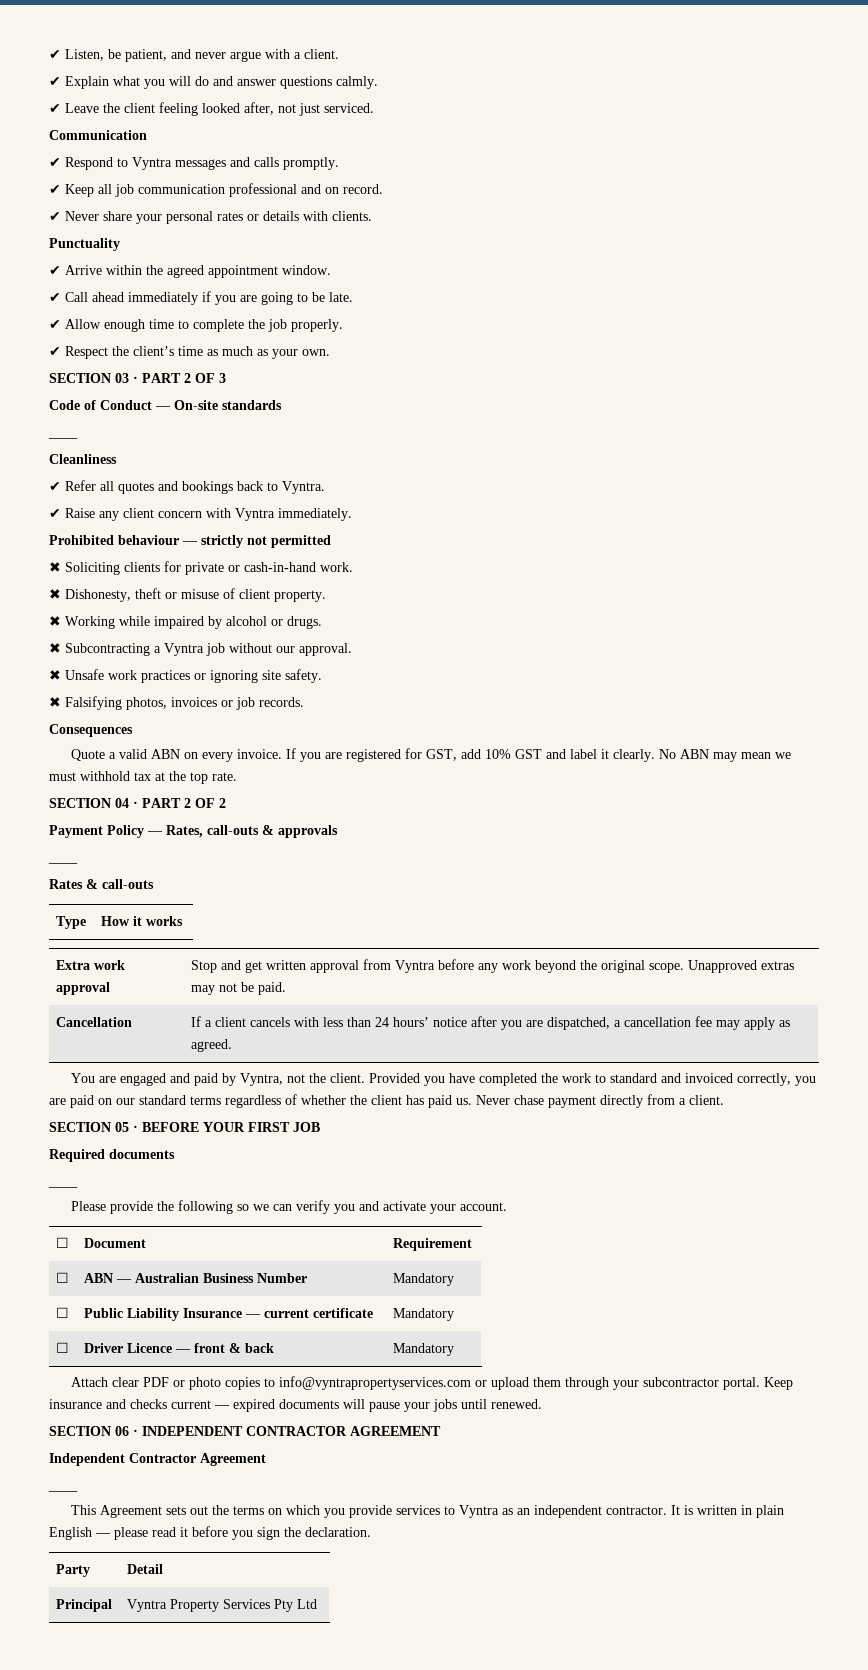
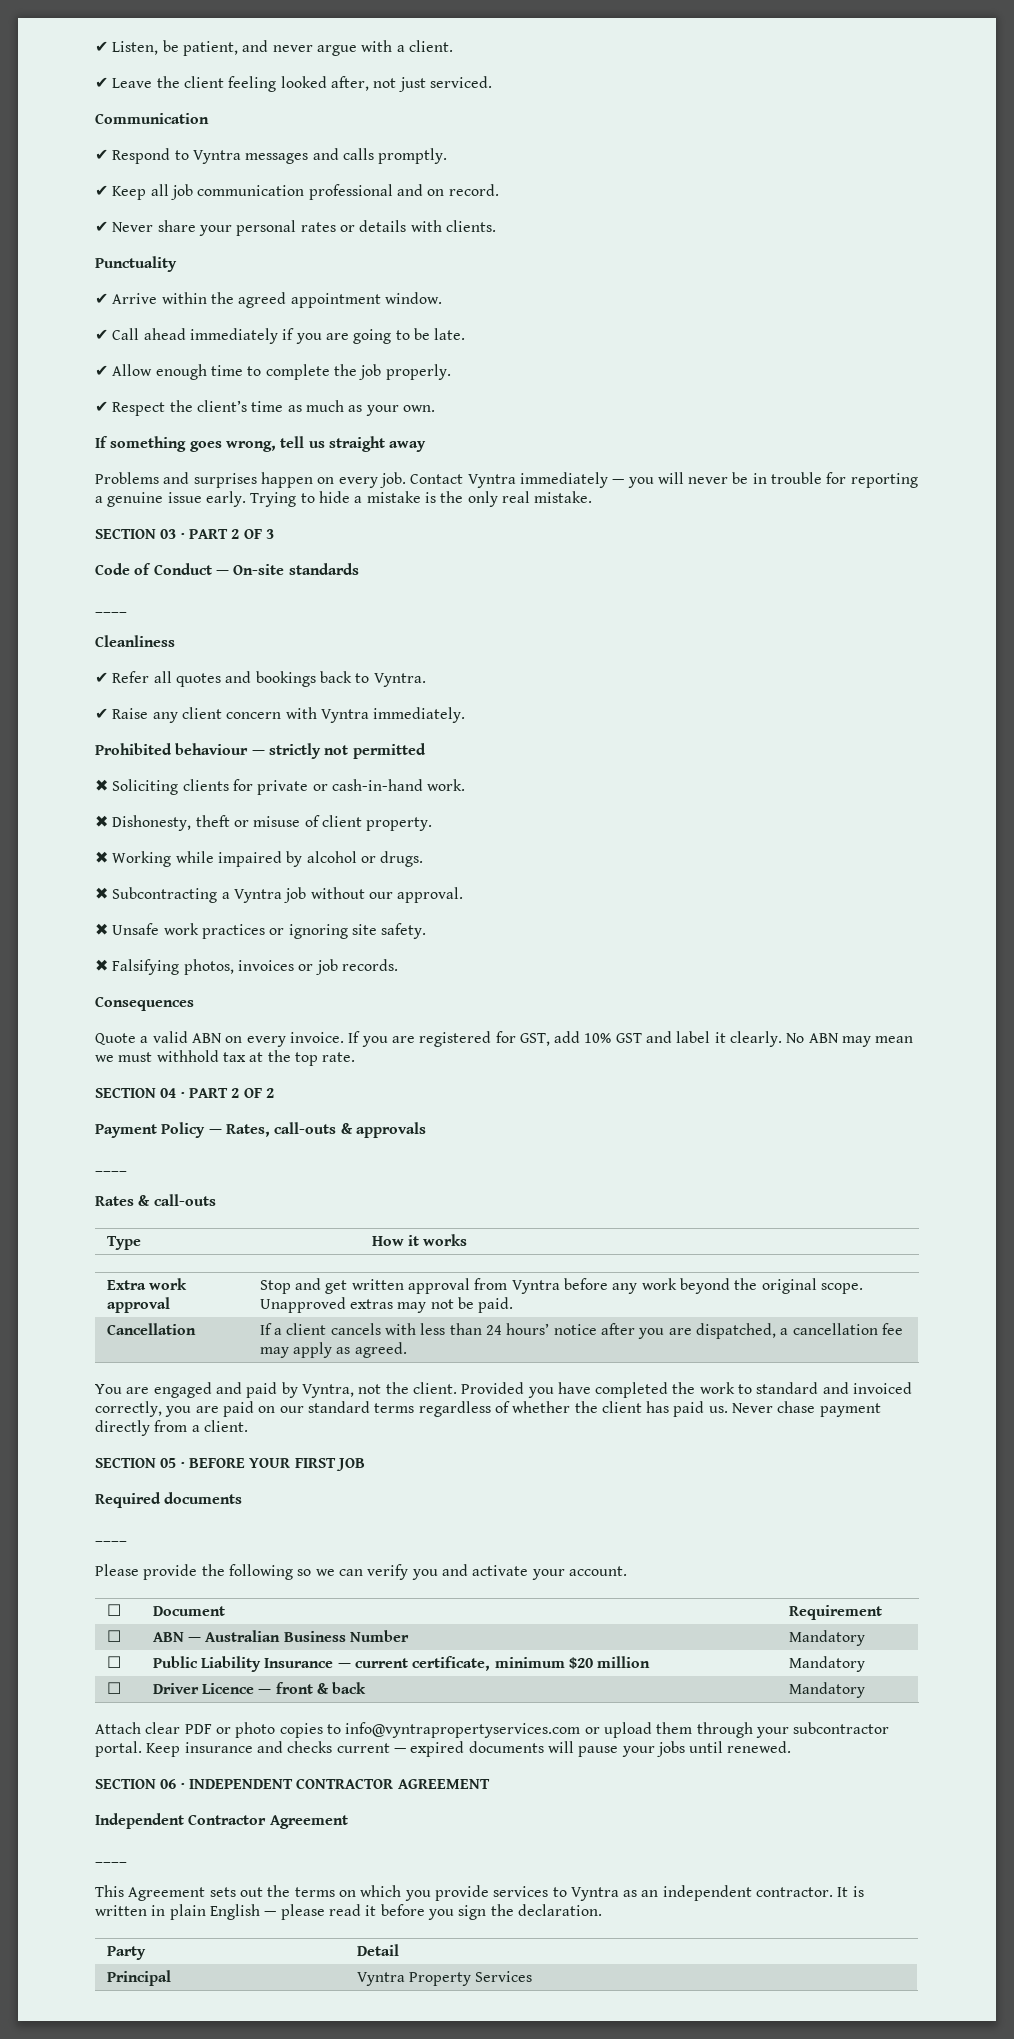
[49,76,378,89] // ✔ Explain what you will do and answer questions calmly. -> (453, 46) none
(330, 352) none -> [95,436,427,452] [95,472,918,488] [95,491,593,507] // If something goes wrong, tell us straight away // Problems and surprises happen on every job. Contact Vyntra immediately — you will never be in trouble for reporting a genuine issue early. Trying to hide a mistake is the only real mistake.
[313,1308,374,1318] certificate -> [412,1656,651,1671] certificate, minimum $20 million
[274,1599,318,1612] Pty Ltd -> (533, 1976) none

